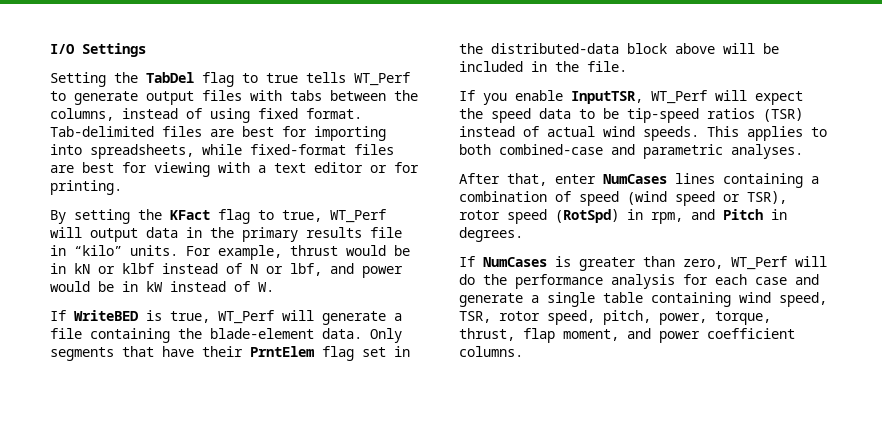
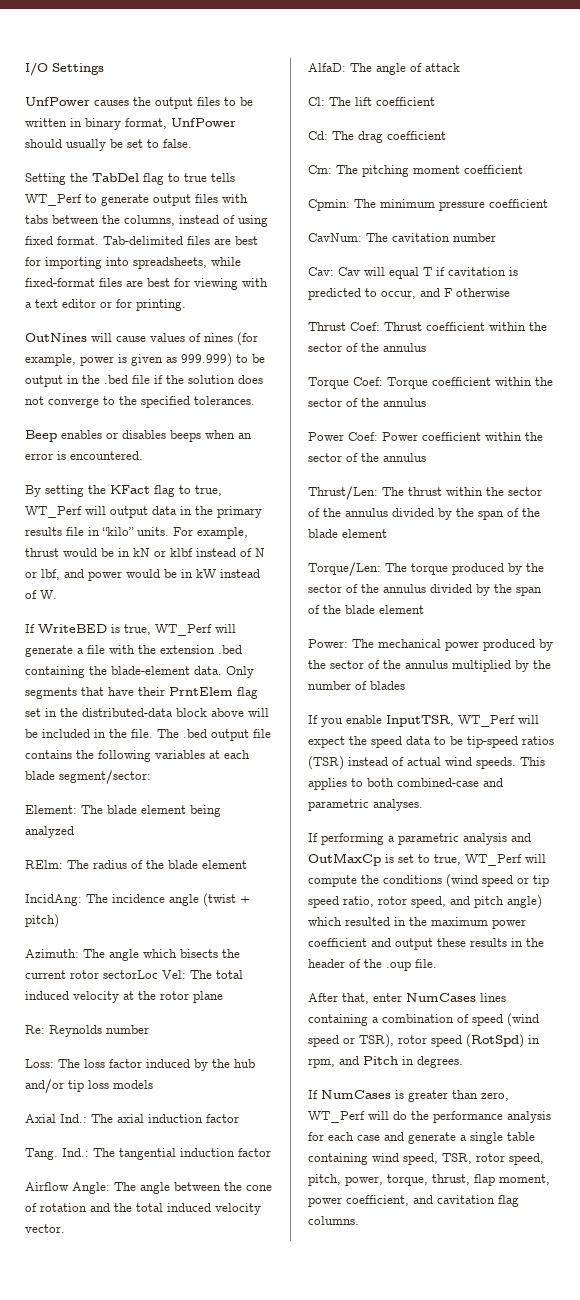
(146, 50) none -> [25,97,253,109] [25,118,236,130] [25,139,192,151] // UnfPower causes the output files to be written in binary format, UnfPower should usually be set to false.
(122, 187) none -> [25,332,258,346] [25,353,265,367] [25,375,263,387] [25,396,255,408] [25,430,252,442] [25,451,143,460] // OutNines will cause values of nines (for example, power is given as 999.999) to be output in the .bed file if the solution does not converge to the specified tolerances. // Beep enables or disables beeps when an error is encountered.
(82, 333) none -> [109,645,242,654] with the extension .bed
(627, 66) none -> [157,729,271,741] [25,750,250,762] [25,770,151,784] [25,805,221,817] [25,826,74,838] [25,860,247,869] [25,893,250,907] [25,914,59,928] [25,949,240,961] [25,970,243,979] [25,991,223,1003] [25,1025,149,1037] [25,1059,255,1071] [25,1079,153,1093] [25,1114,239,1123] [25,1148,271,1160] [25,1182,272,1194] [25,1203,261,1215] [25,1224,65,1233] [308,63,460,75] [308,97,435,106] [308,131,446,143] [308,165,523,177] [308,199,548,211] [308,233,496,242] [308,267,518,279] [308,288,510,300] [308,322,547,331] [308,343,426,352] [308,377,553,389] [308,398,426,407] [308,432,543,441] [308,453,426,462] [308,486,542,500] [308,508,540,520] [308,529,387,538] [308,562,544,576] [308,584,542,596] [308,605,424,614] [308,639,553,651] [308,660,551,672] [308,681,405,690] The .bed output file contains the following variables at each blade segment/sector: // Element: The blade element being analyzed // RElm: The radius of the blade element // IncidAng: The incidence angle (twist + pitch) // Azimuth: The angle which bisects the current rotor sectorLoc Vel: The total induced velocity at the rotor plane // Re: Reynolds number // Loss: The loss factor induced by the hub and/or tip loss models // Axial Ind.: The axial induction factor // Tang. Ind.: The tangential induction factor // Airflow Angle: The angle between the cone of rotation and the total induced velocity vector. // AlfaD: The angle of attack // Cl: The lift coefficient // Cd: The drag coefficient // Cm: The pitching moment coefficient // Cpmin: The minimum pressure coefficient // CavNum: The cavitation number // Cav: Cav will equal T if cavitation is predicted to occur, and F otherwise // Thrust Coef: Thrust coefficient within the sector of the annulus // Torque Coef: Torque coefficient within the sector of the annulus // Power Coef: Power coefficient within the sector of the annulus // Thrust/Len: The thrust within the sector of the annulus divided by the span of the blade element // Torque/Len: The torque produced by the sector of the annulus divided by the span of the blade element // Power: The mechanical power produced by the sector of the annulus multiplied by the number of blades
(803, 151) none -> [308,833,531,845] [308,853,546,866] [308,874,549,888] [308,895,542,909] [308,917,526,929] [308,938,544,950] [308,959,437,971] // If performing a parametric analysis and OutMaxCp is set to true, WT_Perf will compute the conditions (wind speed or tip speed ratio, rotor speed, and pitch angle) which resulted in the maximum power coefficient and output these results in the header of the .oup file.
[627,328,795,343] and power coefficient -> [308,1195,519,1207] power coefficient, and cavitation flag

